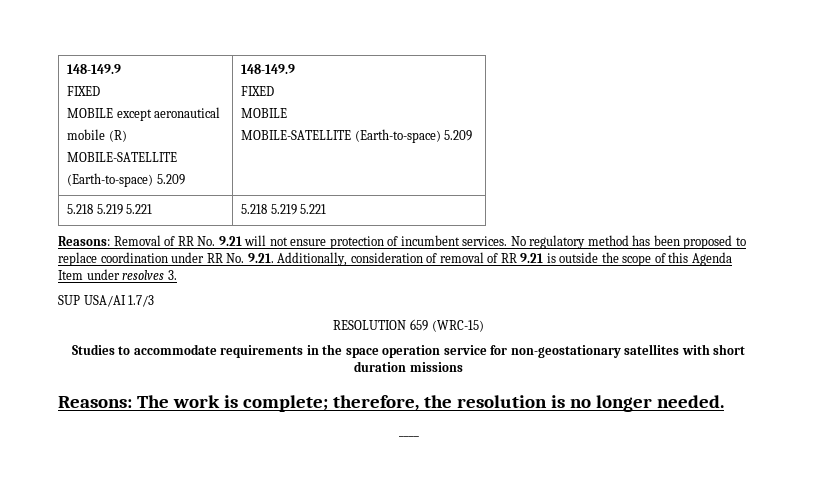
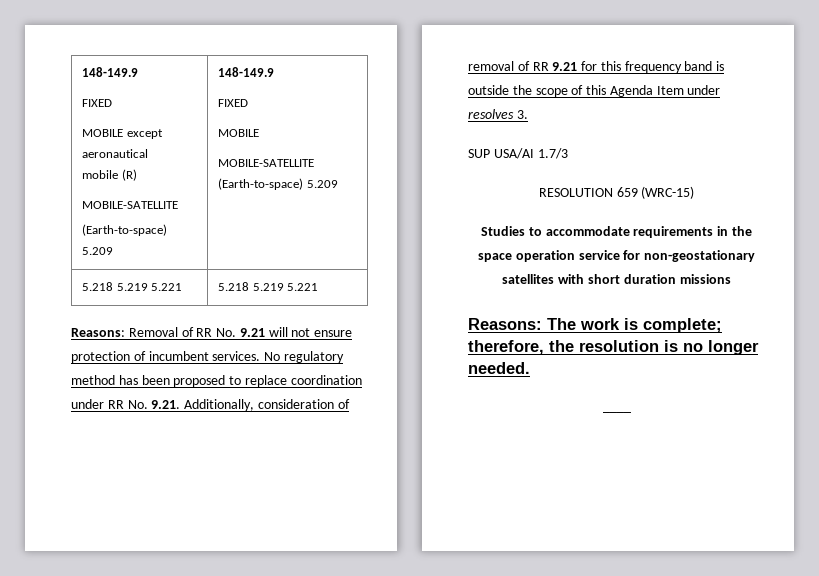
(544, 258) none -> [581,61,713,73] for this frequency band

